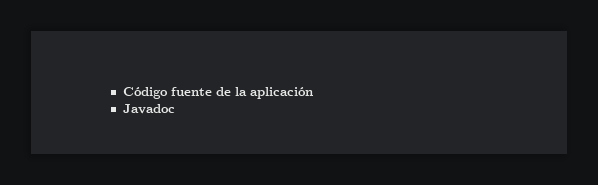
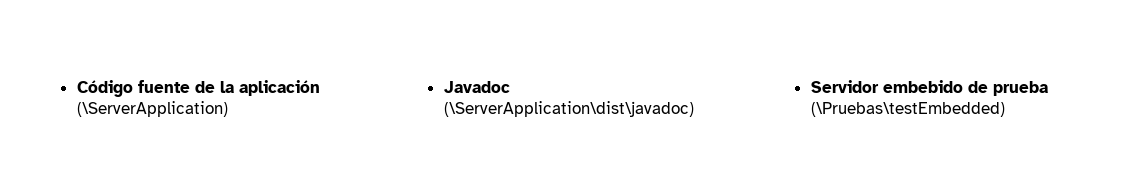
(314, 93) none -> [76,101,228,117] (\ServerApplication)
(176, 109) none -> [443,101,694,117] [810,80,1048,96] [810,102,1005,117] (\ServerApplication\dist\javadoc) // Servidor embebido de prueba (\Pruebas\testEmbedded)

